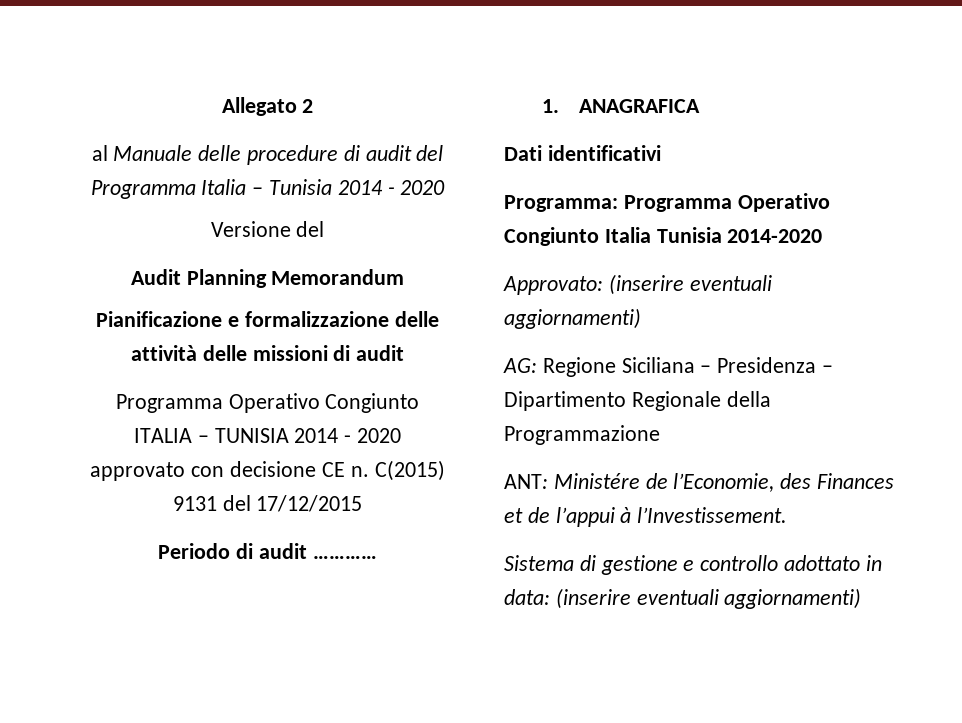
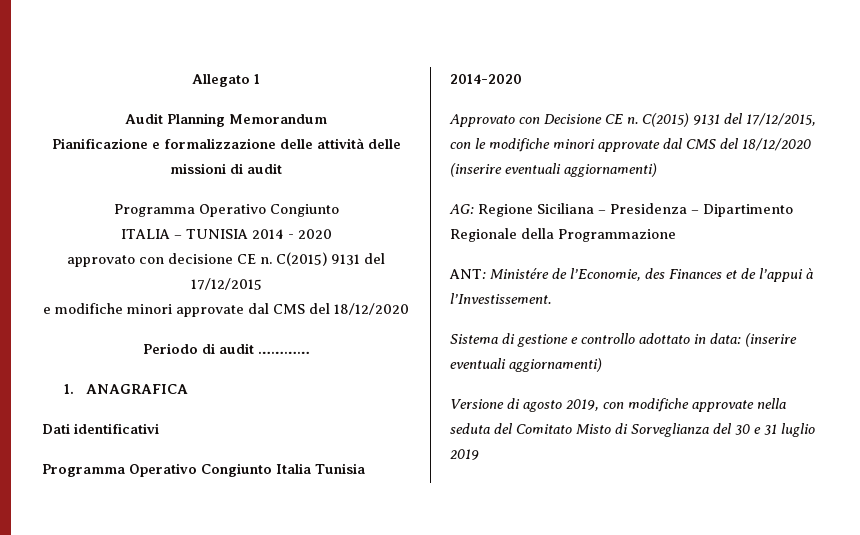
[302,99,314,113] [91,145,444,165] [90,179,446,199] [210,221,325,237] 2 // al Manuale delle procedure di audit del Programma Italia – Tunisia 2014 - 2020 // Versione del -> [254,74,260,84] 1
(363, 503) none -> [43,303,409,317] // e modifiche minori approvate dal CMS del 18/12/2020
[504,195,618,212] Programma: -> (159, 428) none
[503,276,603,295] Approvato: -> [449,113,816,127] [450,138,811,152] Approvato con Decisione CE n. C(2015) 9131 del 17/12/2015, con le modifiche minori approvate dal CMS del 18/12/2020
(862, 598) none -> [450,398,786,412] [450,423,815,437] [450,449,479,460] // Versione di agosto 2019, con modifiche approvate nella seduta del Comitato Misto di Sorveglianza del 30 e 31 luglio 2019

